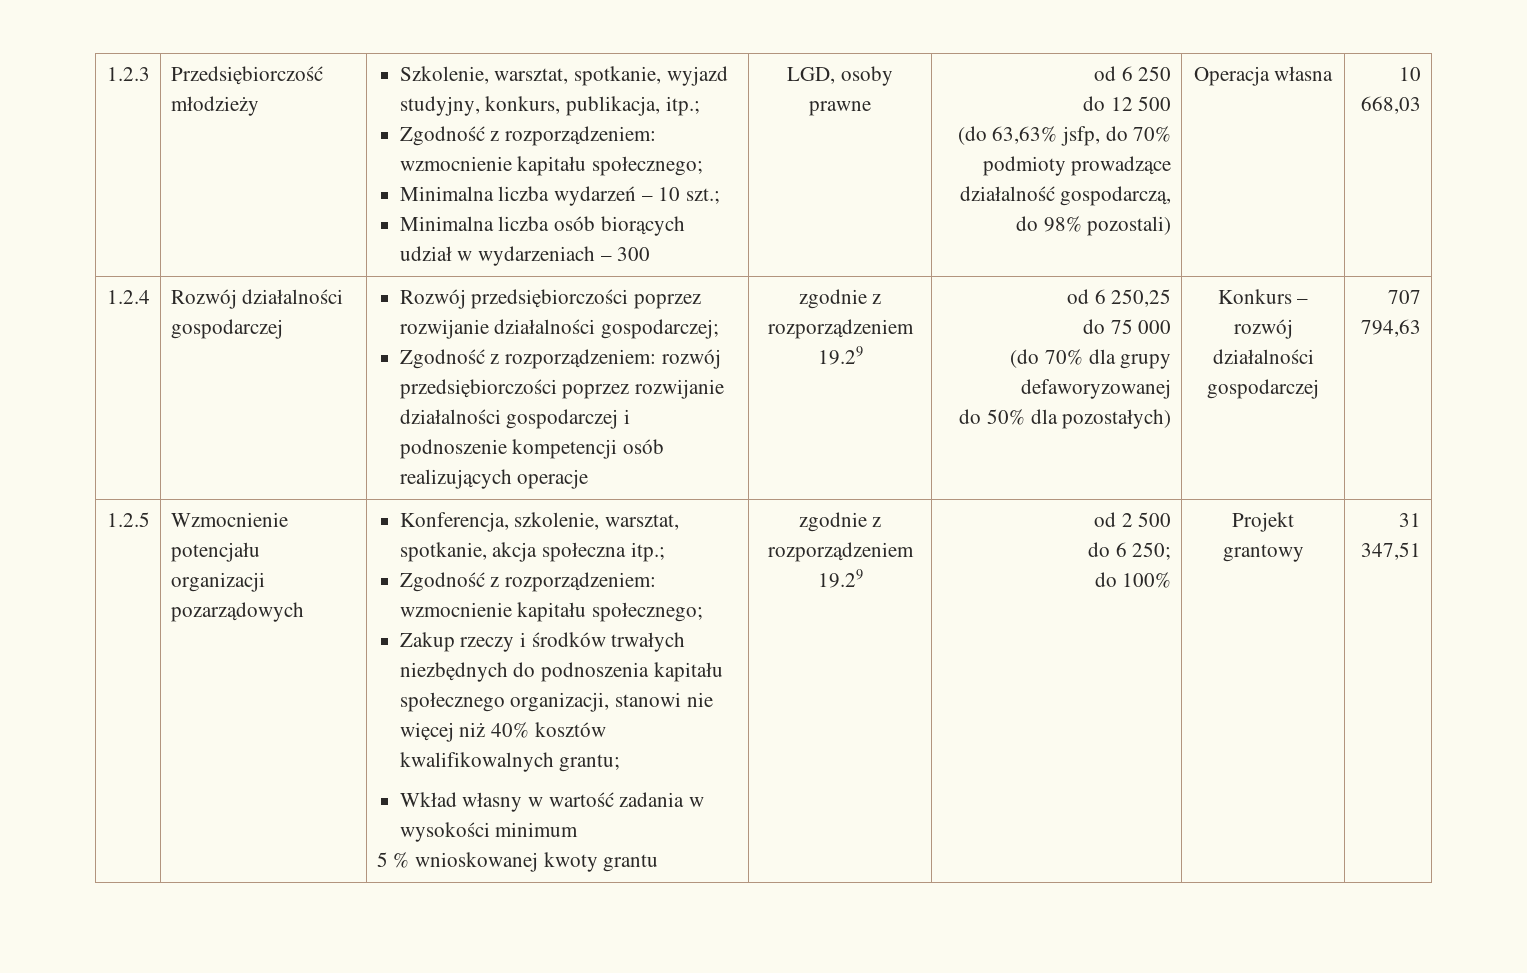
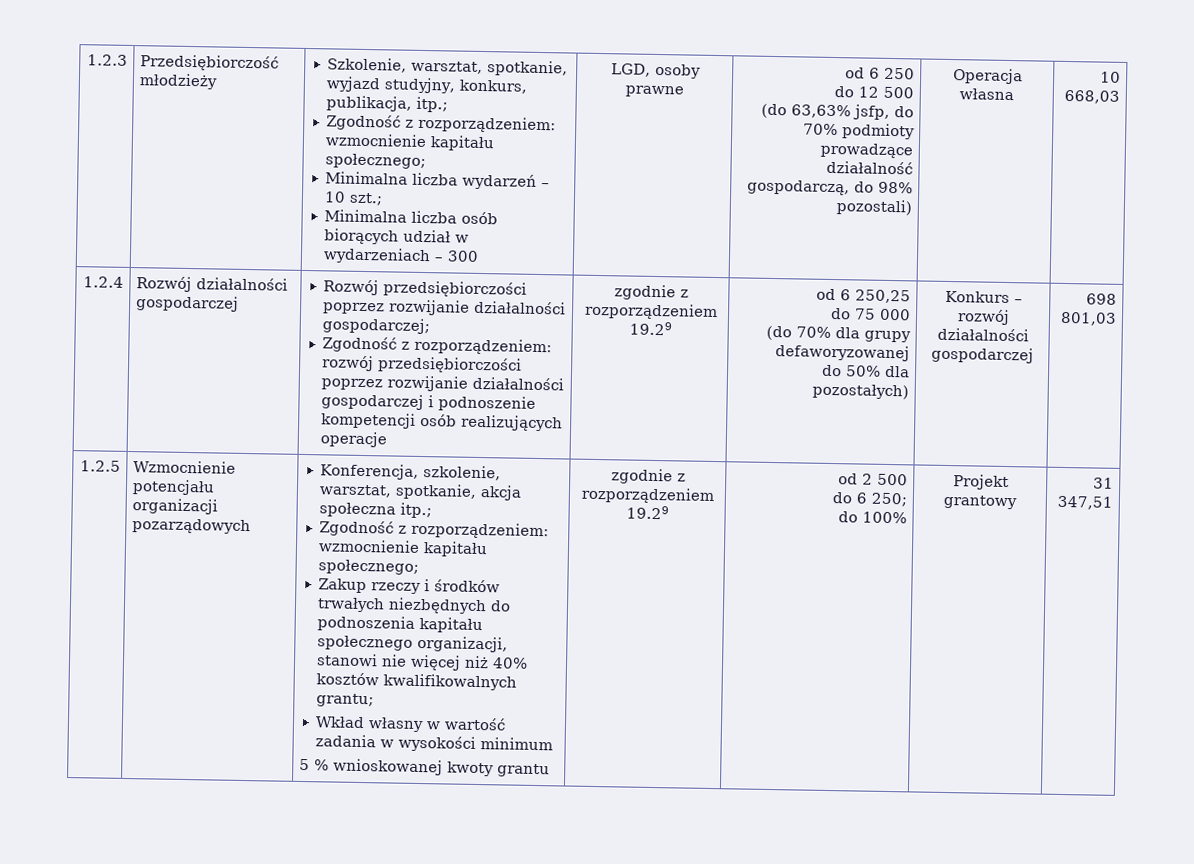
[1388,290,1422,304] [1361,319,1422,337] 707 794,63 -> [1086,293,1118,305] [1060,311,1118,326] 698 801,03

